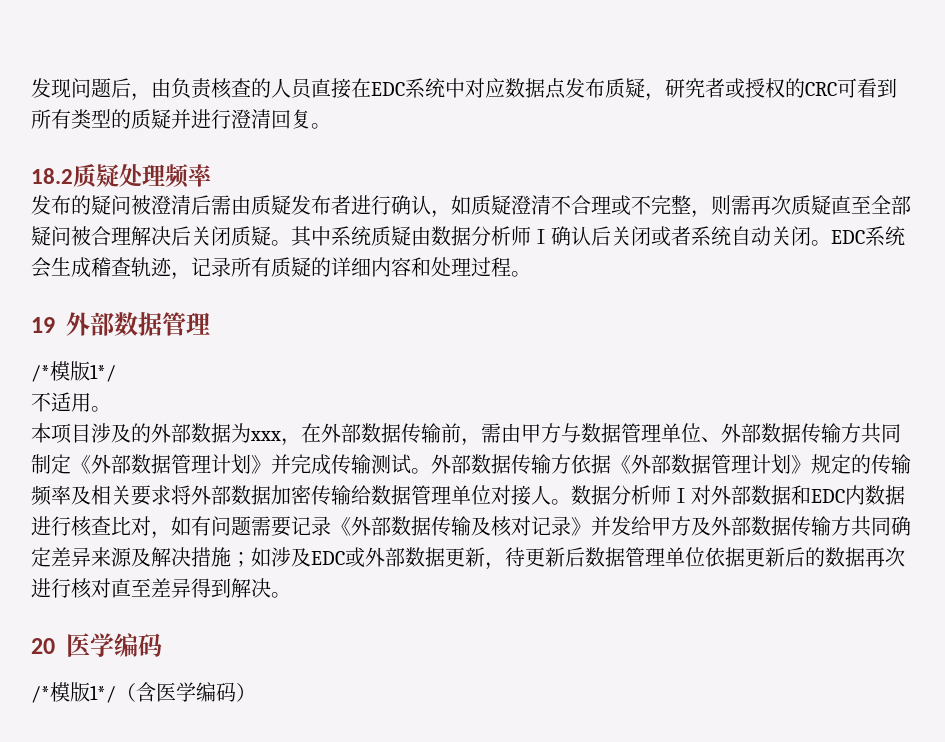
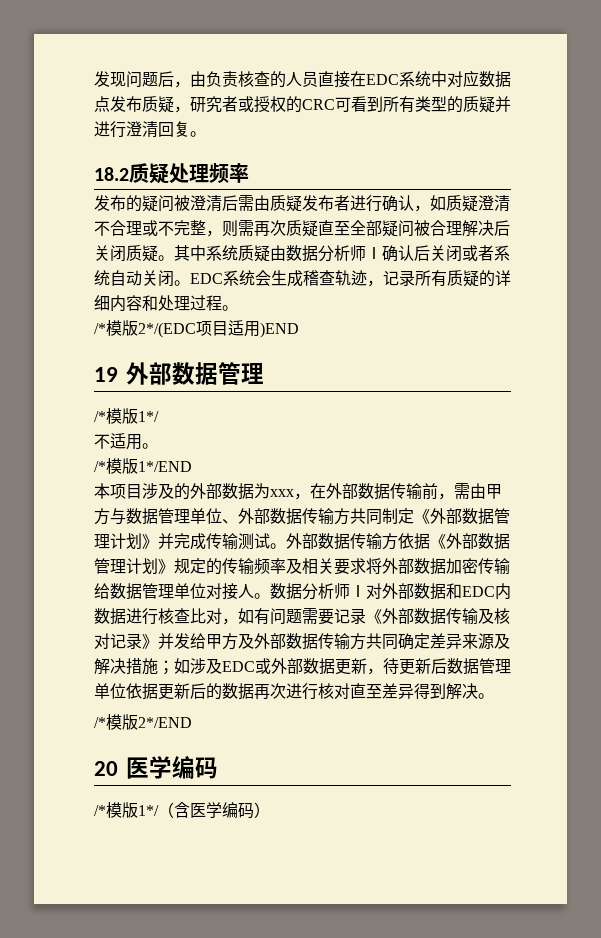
(531, 274) none -> [94,320,299,338] // /*模版2*/(EDC项目适用)END
(111, 409) none -> [94,458,192,474] // /*模版1*/END
(291, 595) none -> [94,714,192,730] // /*模版2*/END

